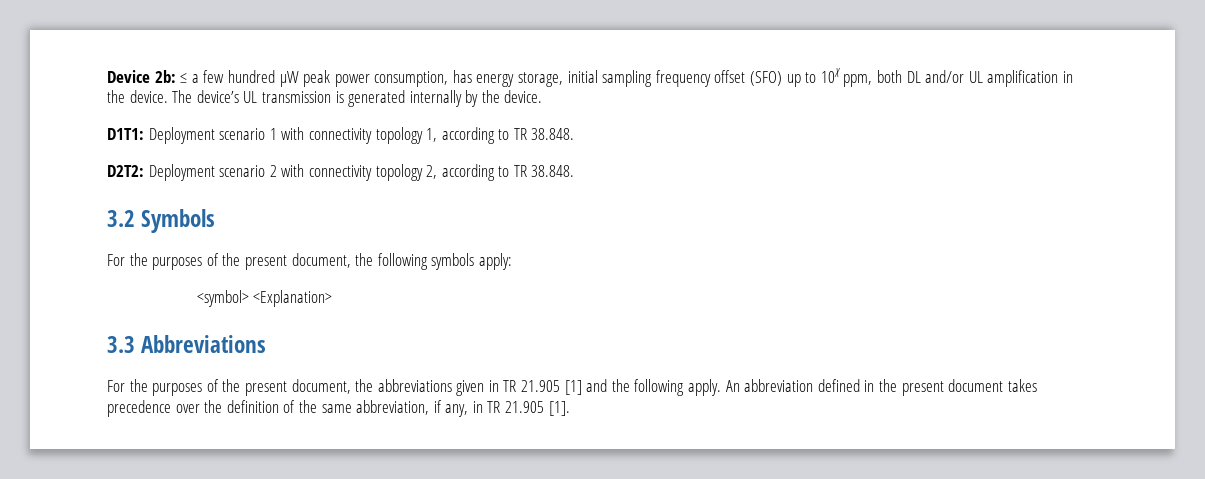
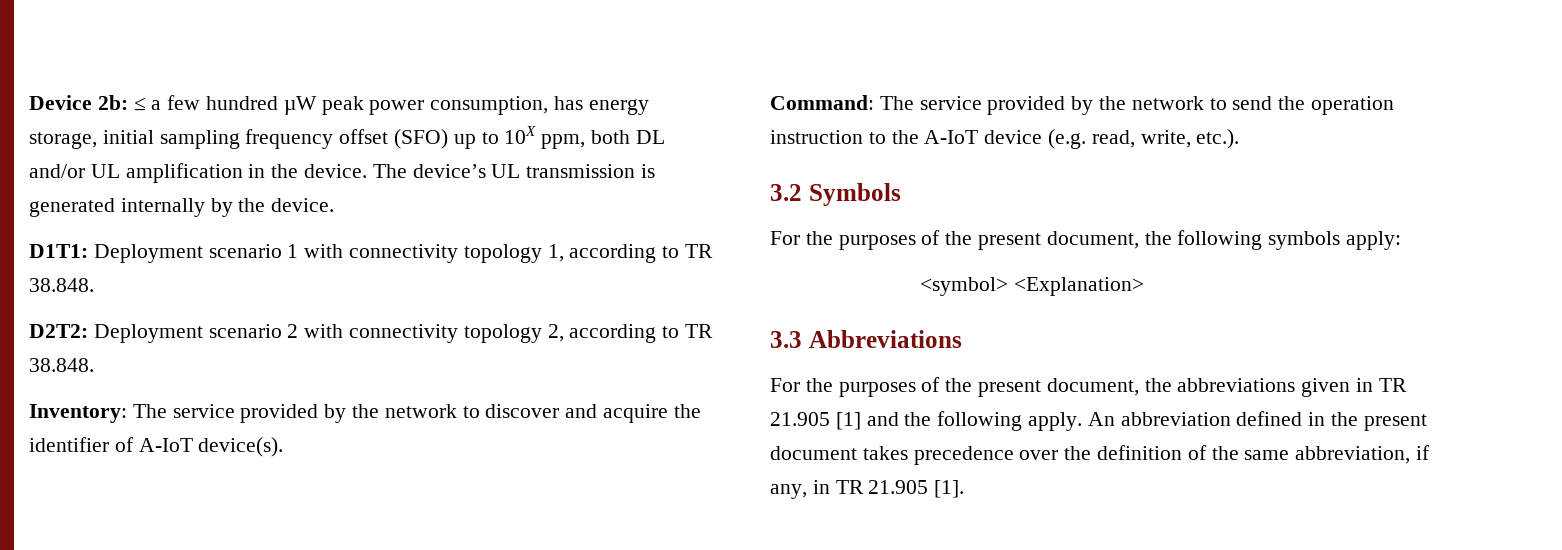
(575, 171) none -> [29,404,701,423] [29,437,284,457] [770,95,1395,115] [770,129,1240,149] // Inventory: The service provided by the network to discover and acquire the identifier of A-IoT device(s). // Command: The service provided by the network to send the operation instruction to the A-IoT device (e.g. read, write, etc.).

